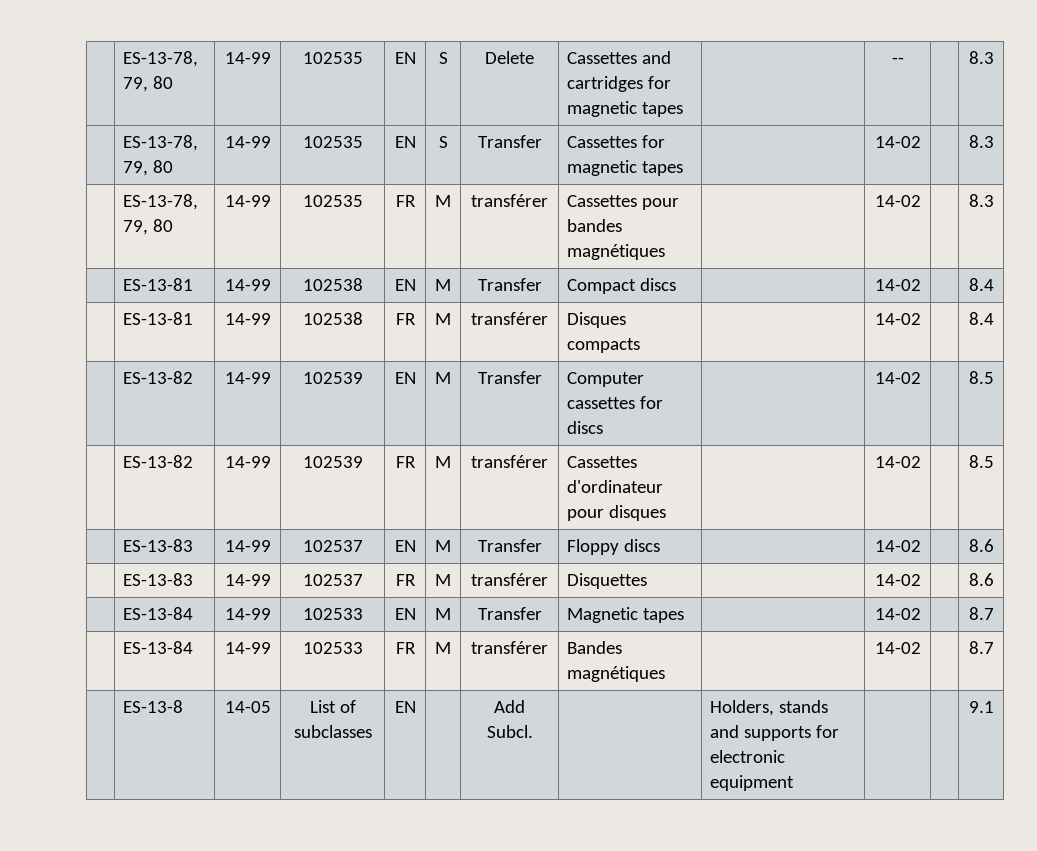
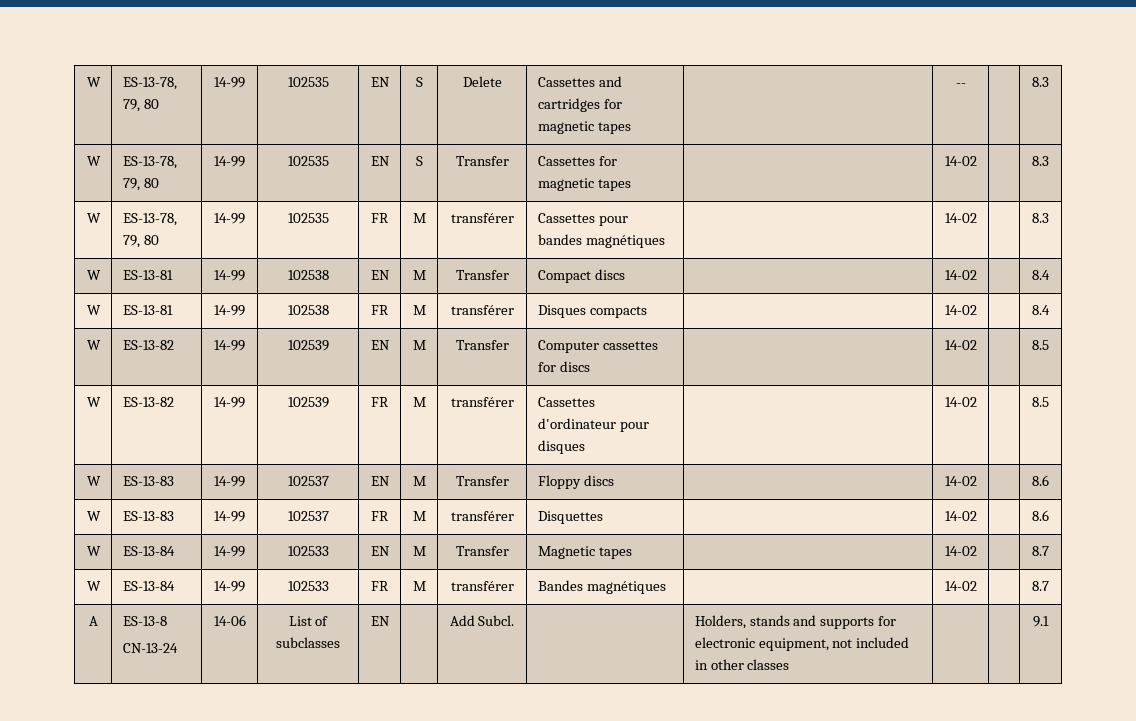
(123, 59) none -> [86,77,101,87] W
(994, 57) none -> [86,156,101,166] W
(994, 141) none -> [86,213,101,223] W
(994, 200) none -> [86,270,101,280] W
(994, 284) none -> [86,305,101,315] W
(994, 318) none -> [86,340,101,350] W
(994, 377) none -> [86,397,101,407] W
(994, 461) none -> [86,476,101,486] W
(994, 545) none -> [86,511,101,521] W
(994, 579) none -> [86,546,101,556] W
(994, 613) none -> [86,581,101,591] W
(994, 647) none -> [88,616,98,626] A
[224,701,271,713] | 14-05 -> [122,643,178,653] [213,615,246,626] // CN-13-24 | 14-06
[710,775,795,791] equipment -> [758,637,910,651] [694,659,790,670] equipment, not included in other classes

